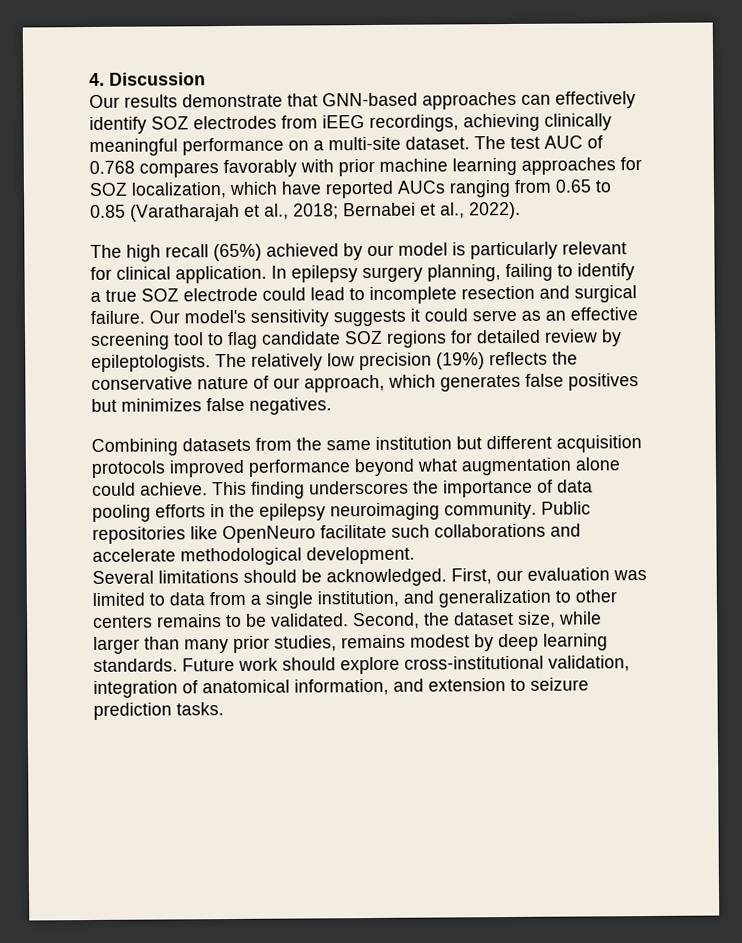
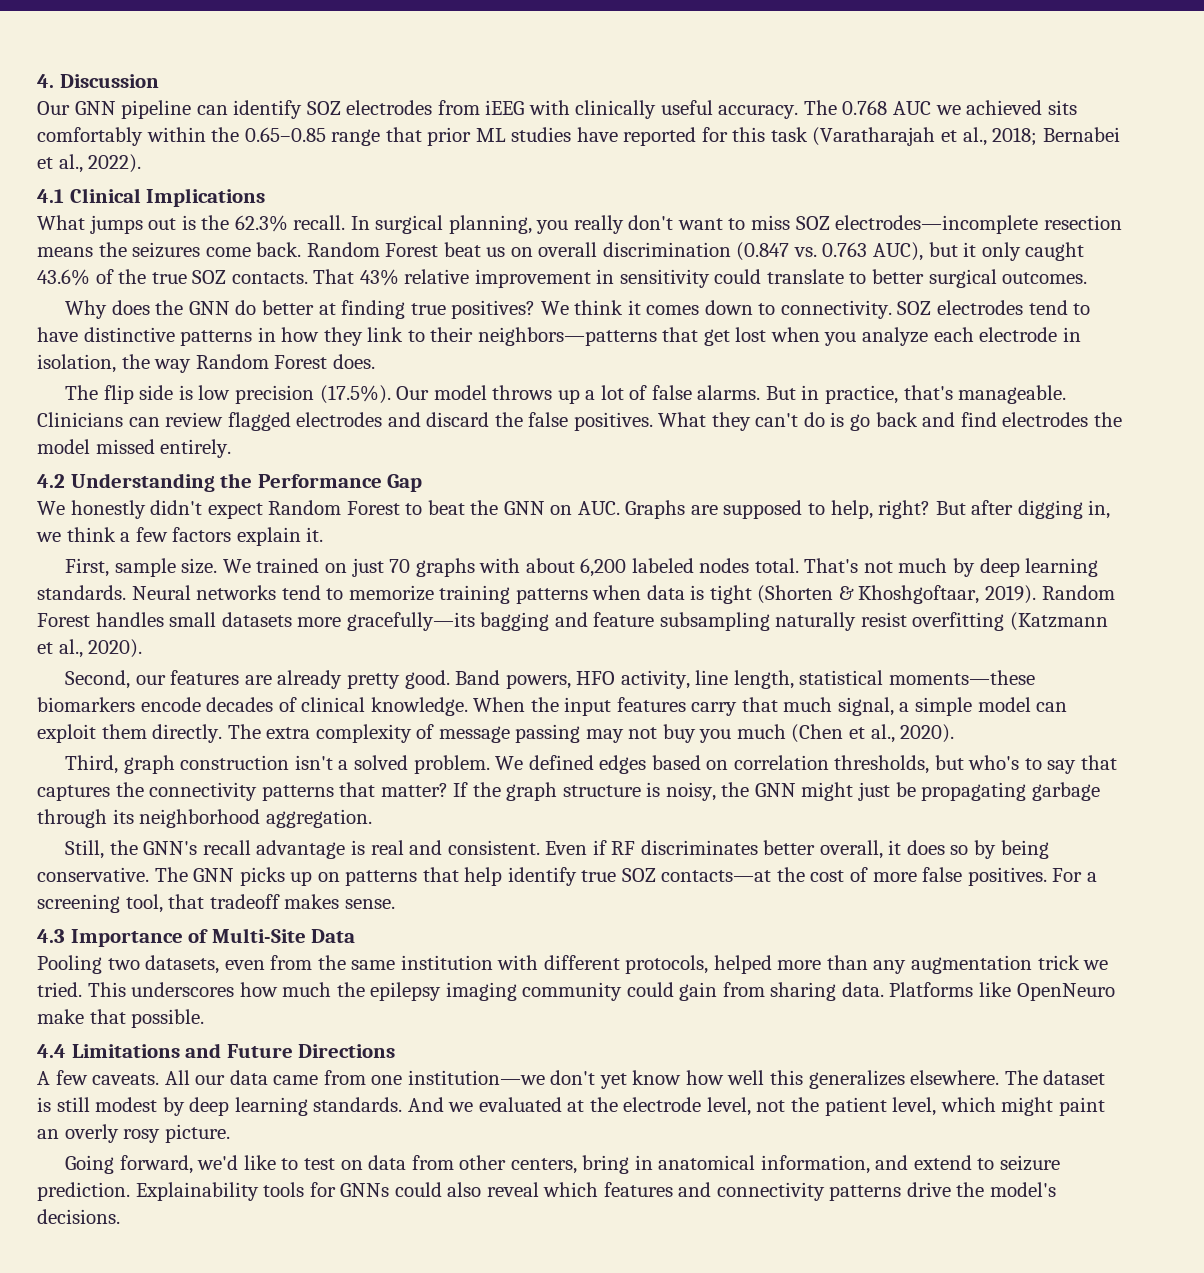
[124,91,636,110] results demonstrate that GNN-based approaches can effectively -> [74,100,228,119] GNN pipeline can
[369,113,612,133] [89,135,603,157] [89,157,642,178] [89,179,612,199] [90,204,126,219] recordings, achieving clinically meaningful performance on a multi-site dataset. The test AUC of 0.768 compares favorably with prior machine learning approaches for SOZ localization, which have reported AUCs ranging from 0.65 to 0.85 -> [528,100,1077,119] [37,127,808,146] with clinically useful accuracy. The 0.768 AUC we achieved sits comfortably within the 0.65–0.85 range that prior ML studies have reported for this task
[90,241,627,262] [90,263,635,284] [90,285,637,305] [90,307,638,327] [91,329,622,350] [91,351,578,372] [91,373,639,393] [91,397,332,415] [91,435,642,456] [91,457,620,478] [92,479,593,499] [92,501,591,522] [92,523,581,544] [92,546,415,566] [92,567,647,587] [92,589,617,609] [93,611,602,630] [93,634,406,654] The high recall (65%) achieved by our model is particularly relevant for clinical application. In epilepsy surgery planning, failing to identify a true SOZ electrode could lead to incomplete resection and surgical failure. Our model's sensitivity suggests it could serve as an effective screening tool to flag candidate SOZ regions for detailed review by epileptologists. The relatively low precision (19%) reflects the conservative nature of our approach, which generates false positives but minimizes false negatives. // Combining datasets from the same institution but different acquisition protocols improved performance beyond what augmentation alone could achieve. This finding underscores the importance of data pooling efforts in the epilepsy neuroimaging community. Public repositories like OpenNeuro facilitate such collaborations and accelerate methodological development. // Several limitations should be acknowledged. First, our evaluation was limited to data from a single institution, and generalization to other centers remains to be validated. Second, the dataset size, while larger than many prior studies, remains -> [37,188,266,207] [37,215,1122,234] [37,242,1085,261] [37,269,1088,288] [65,300,1091,319] [37,327,1081,346] [37,354,375,373] [65,385,1067,404] [37,412,1122,431] [37,439,232,458] [37,473,423,492] [37,500,1111,519] [36,527,324,546] [65,558,1099,577] [37,585,1115,604] [37,612,1108,631] [37,639,143,658] [65,670,1035,689] [37,697,1068,716] [37,724,955,743] [65,755,1117,774] [37,782,1100,801] [37,809,372,828] [65,840,1049,859] [37,867,1097,886] [37,894,395,913] [37,928,356,947] [37,955,1109,974] [37,982,1115,1001] [37,1009,205,1028] [37,1043,396,1058] [37,1070,1106,1089] [37,1097,90,1112] 4.1 Clinical Implications // What jumps out is the 62.3% recall. In surgical planning, you really don't want to miss SOZ electrodes—incomplete resection means the seizures come back. Random Forest beat us on overall discrimination (0.847 vs. 0.763 AUC), but it only caught 43.6% of the true SOZ contacts. That 43% relative improvement in sensitivity could translate to better surgical outcomes. // Why does the GNN do better at finding true positives? We think it comes down to connectivity. SOZ electrodes tend to have distinctive patterns in how they link to their neighbors—patterns that get lost when you analyze each electrode in isolation, the way Random Forest does. // The flip side is low precision (17.5%). Our model throws up a lot of false alarms. But in practice, that's manageable. Clinicians can review flagged electrodes and discard the false positives. What they can't do is go back and find electrodes the model missed entirely. // 4.2 Understanding the Performance Gap // We honestly didn't expect Random Forest to beat the GNN on AUC. Graphs are supposed to help, right? But after digging in, we think a few factors explain it. // First, sample size. We trained on just 70 graphs with about 6,200 labeled nodes total. That's not much by deep learning standards. Neural networks tend to memorize training patterns when data is tight (Shorten & Khoshgoftaar, 2019). Random Forest handles small datasets more gracefully—its bagging and feature subsampling naturally resist overfitting (Katzmann et al., 2020). // Second, our features are already pretty good. Band powers, HFO activity, line length, statistical moments—these biomarkers encode decades of clinical knowledge. When the input features carry that much signal, a simple model can exploit them directly. The extra complexity of message passing may not buy you much (Chen et al., 2020). // Third, graph construction isn't a solved problem. We defined edges based on correlation thresholds, but who's to say that captures the connectivity patterns that matter? If the graph structure is noisy, the GNN might just be propagating garbage through its neighborhood aggregation. // Still, the GNN's recall advantage is real and consistent. Even if RF discriminates better overall, it does so by being conservative. The GNN picks up on patterns that help identify true SOZ contacts—at the cost of more false positives. For a screening tool, that tradeoff makes sense. // 4.3 Importance of Multi-Site Data // Pooling two datasets, even from the same institution with different protocols, helped more than any augmentation trick we tried. This underscores how much the epilepsy imaging community could gain from sharing data. Platforms like OpenNeuro make that possible. // 4.4 Limitations and Future Directions // A few caveats. All our data came from one institution—we don't yet know how well this generalizes elsewhere. The dataset is still
[182,655,630,675] [93,680,198,698] Future work should explore cross-institutional validation, integration of -> [407,1097,1105,1116] [37,1124,230,1143] [65,1155,653,1174] And we evaluated at the electrode level, not the patient level, which might paint an overly rosy picture. // Going forward, we'd like to test on data from other centers, bring in
[428,678,506,692] extension -> [913,1155,972,1170] extend
[93,702,224,720] prediction tasks. -> [37,1182,1057,1201] [37,1209,120,1224] prediction. Explainability tools for GNNs could also reveal which features and connectivity patterns drive the model's decisions.

